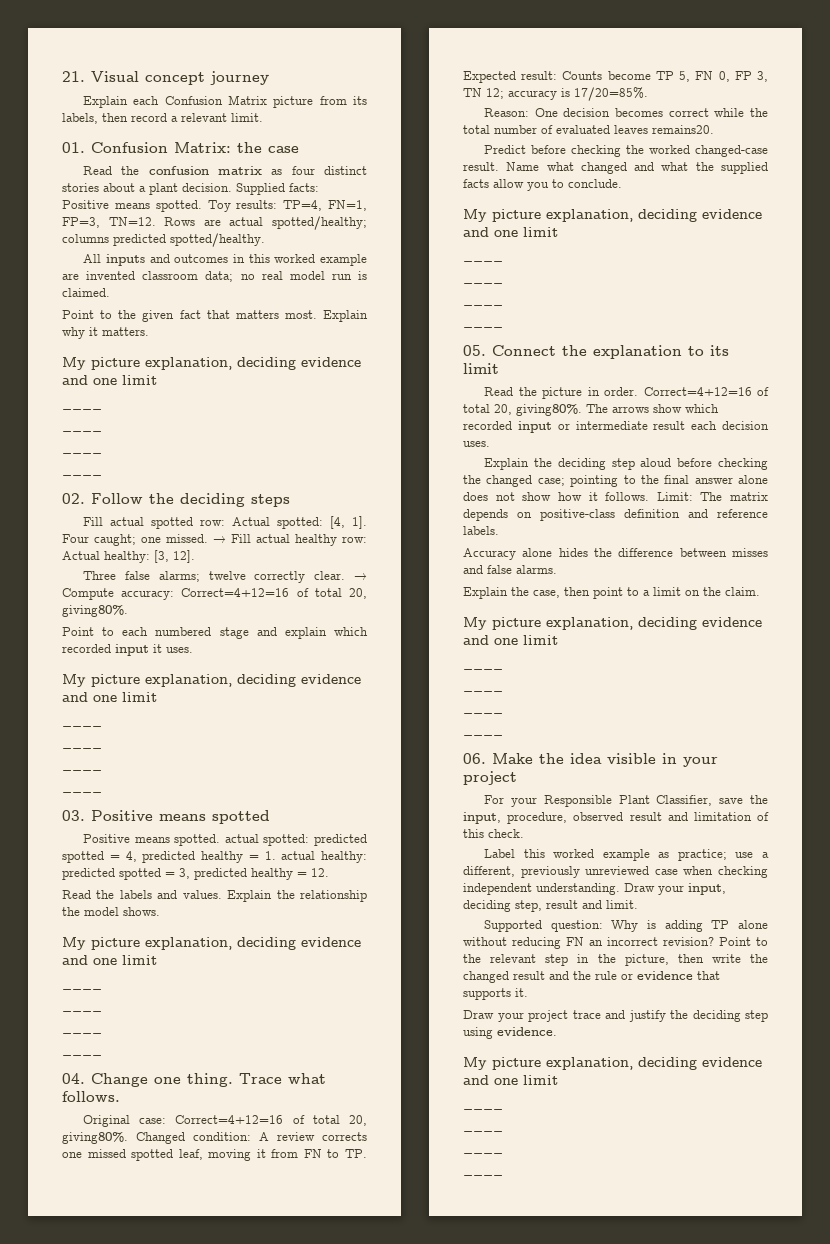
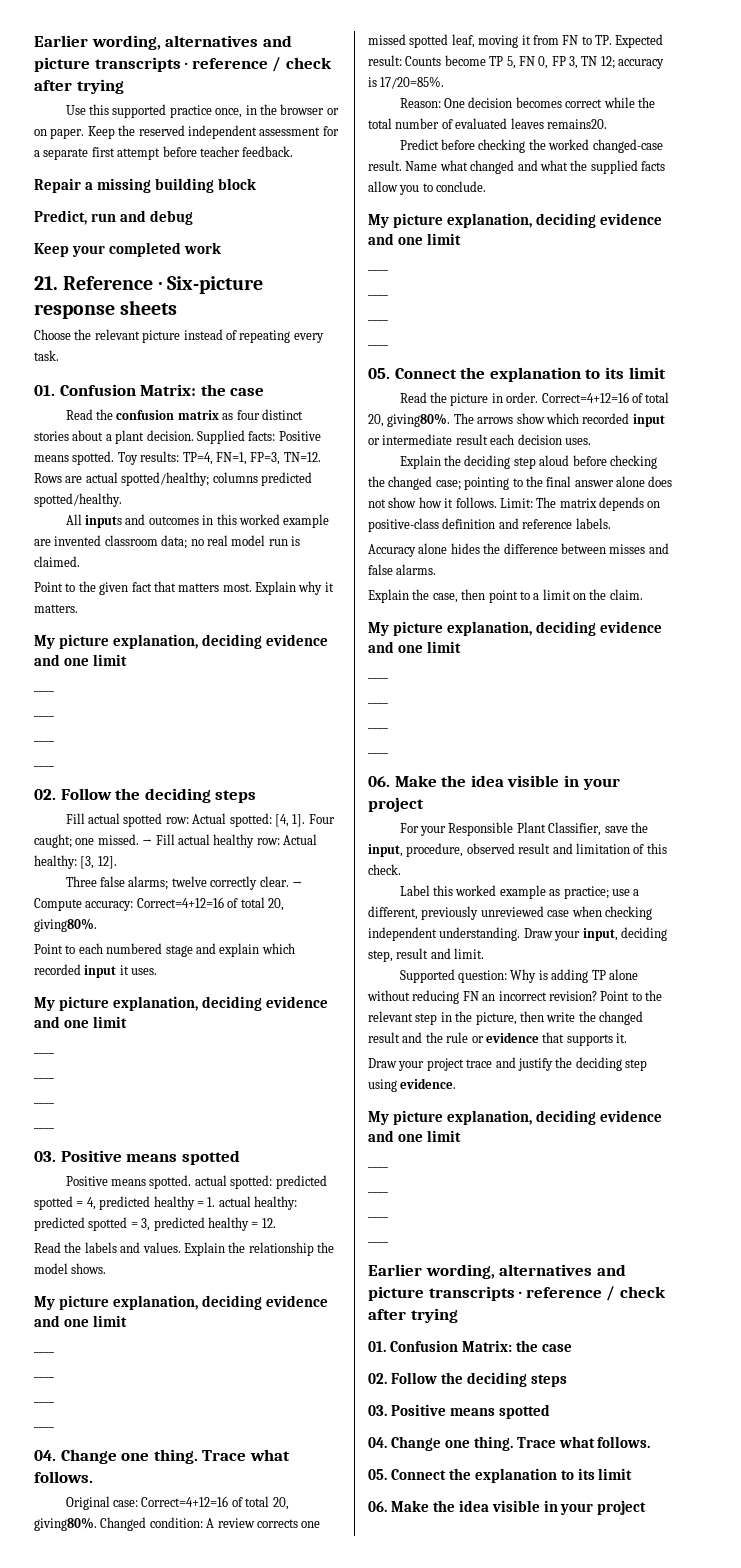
[62,71,269,85] [83,95,367,108] [62,113,263,124] 21. Visual concept journey // Explain each Confusion Matrix picture from its labels, then record a relevant limit. -> [34,35,292,50] [34,57,332,72] [34,79,124,94] [65,104,339,118] [34,125,339,139] [34,146,294,160] [34,178,256,193] [34,210,193,225] [34,242,221,257] [34,276,263,294] [34,300,178,319] [34,329,324,343] [34,350,59,361] Earlier wording, alternatives and picture transcripts · reference / check after trying // Use this supported practice once, in the browser or on paper. Keep the reserved independent assessment for a separate first attempt before teacher feedback. // Repair a missing building block // Predict, run and debug // Keep your completed work // 21. Reference · Six-picture response sheets // Choose the relevant picture instead of repeating every task.
(503, 1174) none -> [368,1264,626,1279] [368,1286,666,1301] [368,1308,458,1323] [368,1340,572,1352] [368,1372,567,1387] [368,1404,550,1419] [368,1436,651,1451] [368,1468,633,1483] [368,1500,647,1515] // Earlier wording, alternatives and picture transcripts · reference / check after trying // 01. Confusion Matrix: the case // 02. Follow the deciding steps // 03. Positive means spotted // 04. Change one thing. Trace what follows. // 05. Connect the explanation to its limit // 06. Make the idea visible in your project

